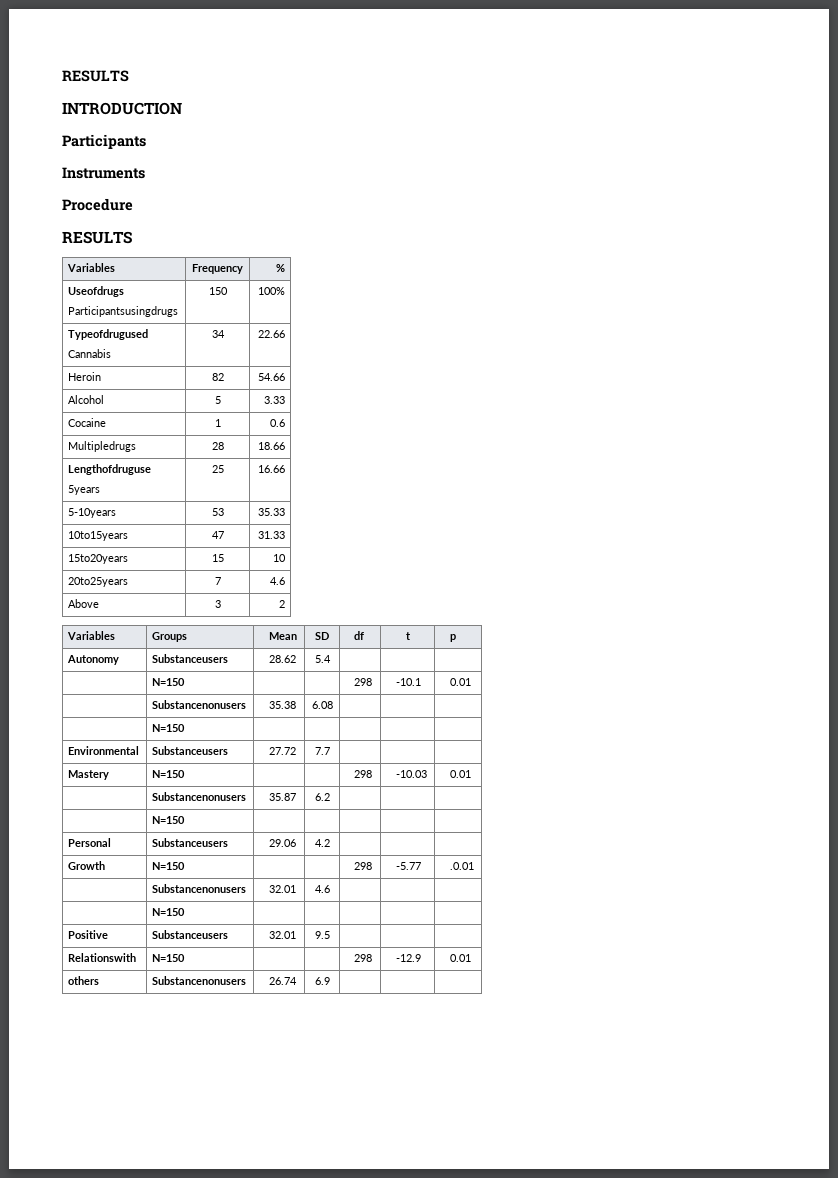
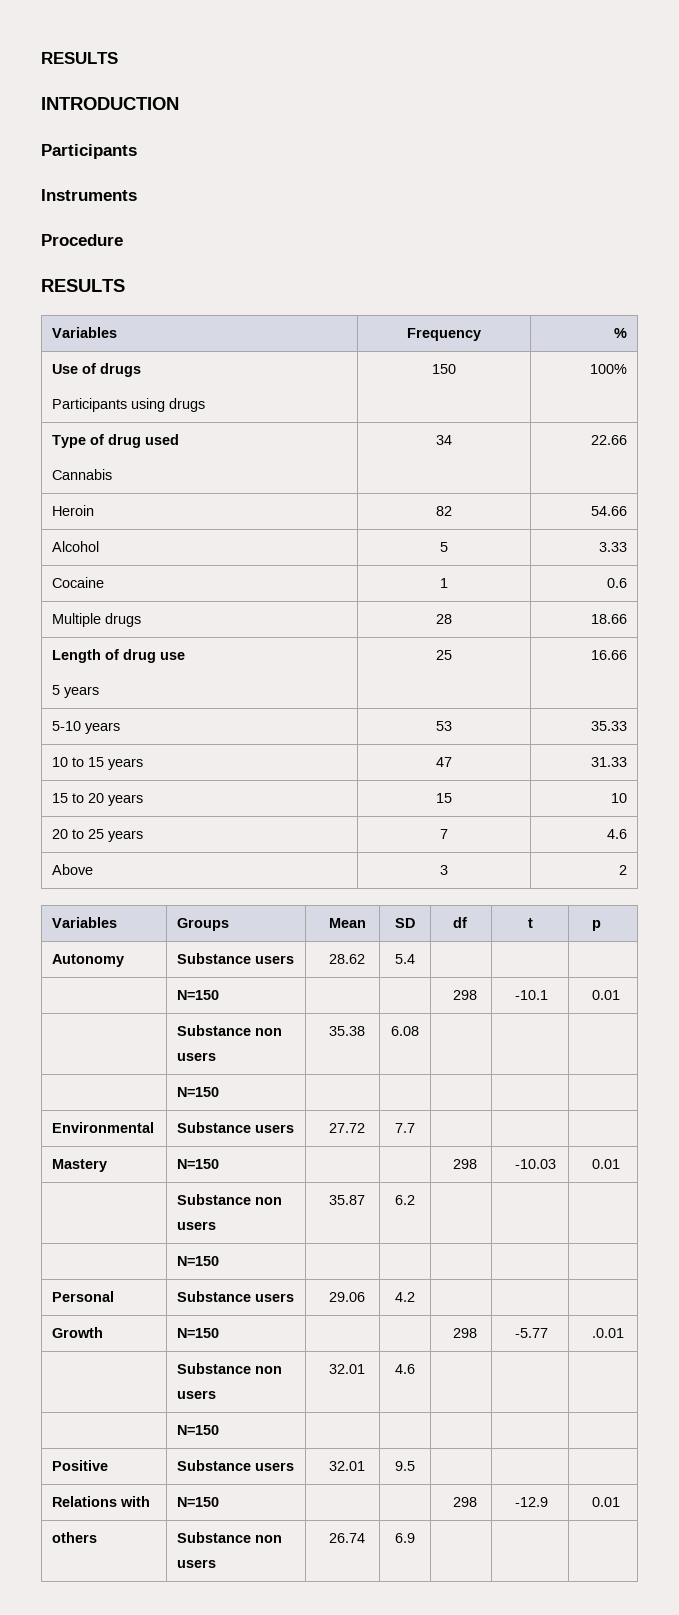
[68,286,125,297] [68,306,179,317] [208,287,228,295] [257,287,285,295] [68,329,149,340] Useofdrugs // Participantsusingdrugs | 150 | 100% // Typeofdrugused -> [52,363,142,377] [52,398,206,412] [431,364,456,374] [589,364,627,374] [52,434,180,448] Use of drugs // Participants using drugs | 150 | 100% // Type of drug used
[68,441,137,452] Multipledrugs -> [52,613,142,627] Multiple drugs
[68,464,152,475] [68,485,101,495] Lengthofdruguse // 5years -> [52,649,186,663] [52,685,100,698] Length of drug use // 5 years
[68,508,117,518] 5-10years -> [52,721,121,734] 5-10 years
[68,531,129,541] [211,531,224,539] [257,531,285,539] [68,554,129,564] [211,554,224,562] [272,554,286,562] [68,577,129,587] 10to15years | 47 | 31.33 // 15to20years | 15 | 10 // 20to25years -> [52,757,144,770] [435,757,452,767] [590,757,627,767] [52,793,144,806] [435,793,452,803] [610,793,627,803] [52,829,144,842] 10 to 15 years | 47 | 31.33 // 15 to 20 years | 15 | 10 // 20 to 25 years
[152,654,229,663] Substanceusers -> [177,953,295,964] Substance users
[152,700,247,709] Substancenonusers -> [177,1025,283,1036] [177,1052,217,1061] Substance non users
[152,746,229,755] Substanceusers -> [177,1122,295,1133] Substance users
[152,792,247,801] Substancenonusers -> [177,1194,283,1205] [177,1221,217,1230] Substance non users
[152,838,229,847] Substanceusers -> [177,1291,295,1302] Substance users
[152,884,247,893] Substancenonusers -> [177,1363,283,1374] [177,1390,217,1399] Substance non users
[152,930,229,939] Substanceusers -> [177,1460,295,1471] Substance users
[68,953,137,962] Relationswith -> [52,1496,151,1507] Relations with
[152,976,247,985] Substancenonusers -> [177,1532,283,1543] [177,1559,217,1568] Substance non users

